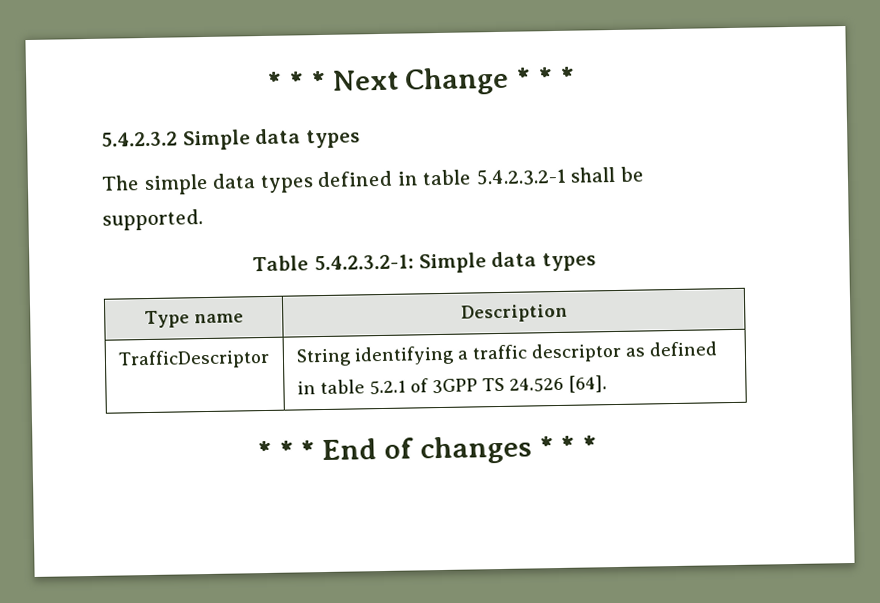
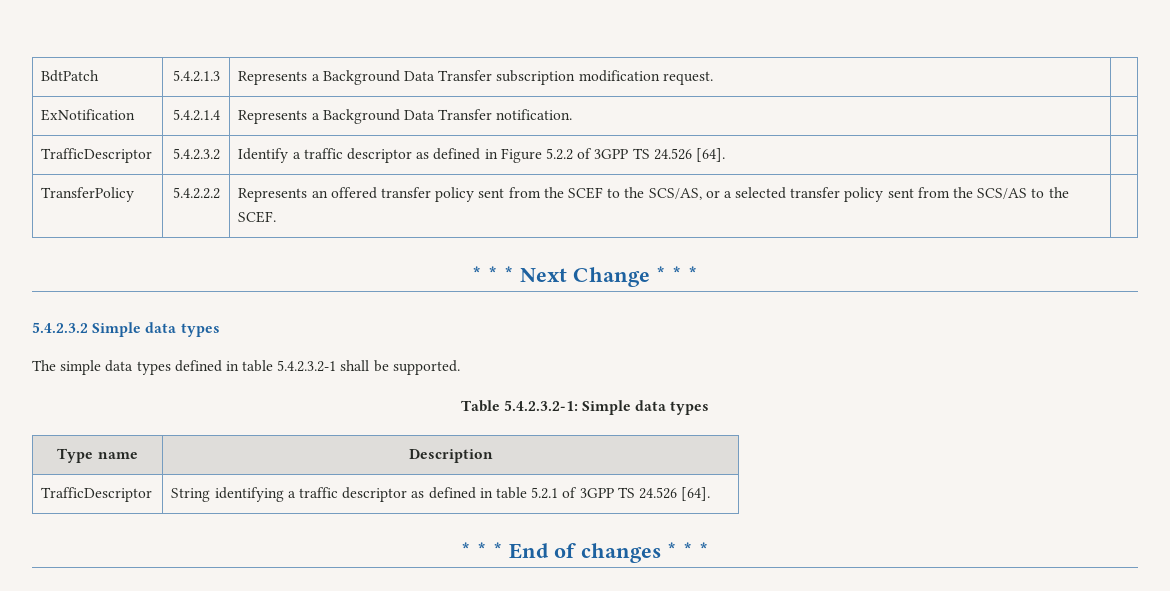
(267, 81) none -> [41,70,100,82] [172,70,220,82] [238,70,713,85] [41,109,136,121] [172,109,220,121] [238,109,573,124] [41,148,153,163] [172,148,220,160] [238,148,725,163] [41,187,135,202] [172,187,220,199] [238,187,1069,202] [238,211,277,223] BdtPatch | 5.4.2.1.3 | Represents a Background Data Transfer subscription modification request. | // ExNotification | 5.4.2.1.4 | Represents a Background Data Transfer notification. | // TrafficDescriptor | 5.4.2.3.2 | Identify a traffic descriptor as defined in Figure 5.2.2 of 3GPP TS 24.526 [64]. | // TransferPolicy | 5.4.2.2.2 | Represents an offered transfer policy sent from the SCEF to the SCS/AS, or a selected transfer policy sent from the SCS/AS to the SCEF. | //

